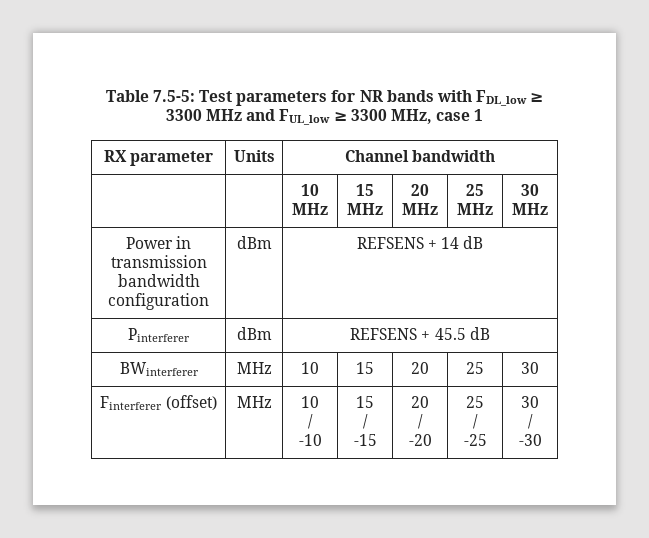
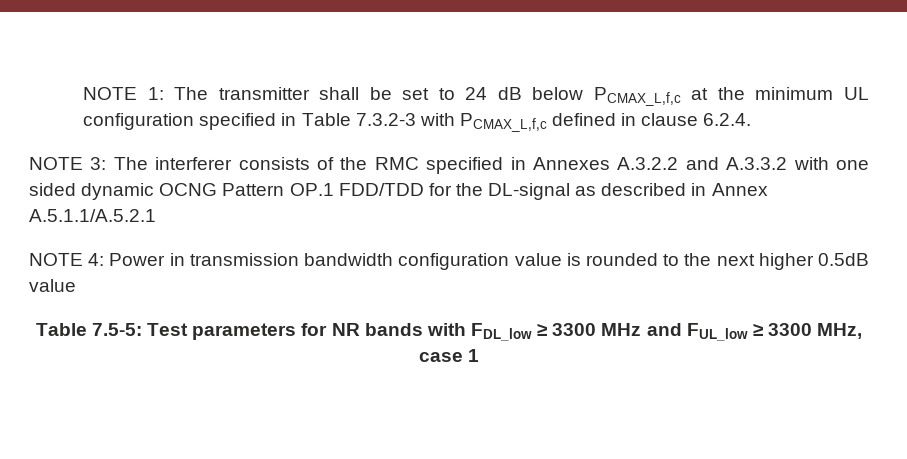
(105, 96) none -> [83,87,869,106] [83,113,752,132] [29,157,869,174] [29,183,768,200] [29,209,156,222] [29,253,869,270] [29,279,76,292] NOTE 1: The transmitter shall be set to 24 dB below PCMAX_L,f,c at the minimum UL configuration specified in Table 7.3.2-3 with PCMAX_L,f,c defined in clause 6.2.4. // NOTE 3: The interferer consists of the RMC specified in Annexes A.3.2.2 and A.3.3.2 with one sided dynamic OCNG Pattern OP.1 FDD/TDD for the DL-signal as described in Annex A.5.1.1/A.5.2.1 // NOTE 4: Power in transmission bandwidth configuration value is rounded to the next higher 0.5dB value //
[103,150,214,166] [233,150,275,162] [344,150,496,162] [301,184,319,196] [292,203,328,215] [356,184,374,196] [347,203,383,215] [411,184,429,196] [402,203,438,215] [466,184,484,196] [457,203,493,215] [521,184,539,196] [512,203,548,215] [125,236,192,249] [110,255,207,268] [117,274,200,287] [108,293,209,310] [236,236,272,249] [356,236,484,249] [128,328,190,342] [236,327,272,340] [350,327,490,340] [119,362,199,376] [236,362,272,374] [301,362,319,374] [356,362,374,374] [411,362,429,374] [466,362,484,374] [521,362,539,374] [100,395,217,410] [236,396,272,408] [301,396,319,408] [308,414,313,429] [298,434,322,446] [356,396,374,408] [363,414,368,429] [353,434,377,446] [411,396,429,408] [418,414,423,429] [408,434,432,446] [466,396,484,408] [473,414,478,429] [463,434,487,446] [521,396,539,408] [528,414,533,429] [518,434,542,446] // RX parameter | Units | Channel bandwidth // | | 10 MHz | 15 MHz | 20 MHz | 25 MHz | 30 MHz // Power in transmission bandwidth configuration | dBm | REFSENS + 14 dB // Pinterferer | dBm | REFSENS + 45.5 dB // BWinterferer | MHz | 10 | 15 | 20 | 25 | 30 // Finterferer (offset) | MHz | 10 // / // -10 | 15 // / // -15 | 20 // / // -20 | 25 // / // -25 | 30 // / // -30 -> (480, 355) none

